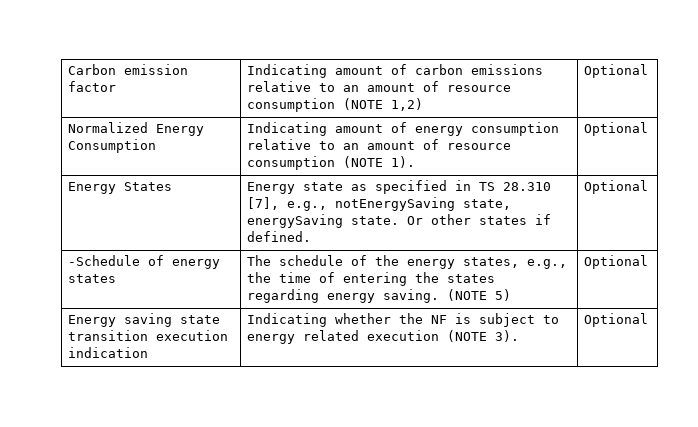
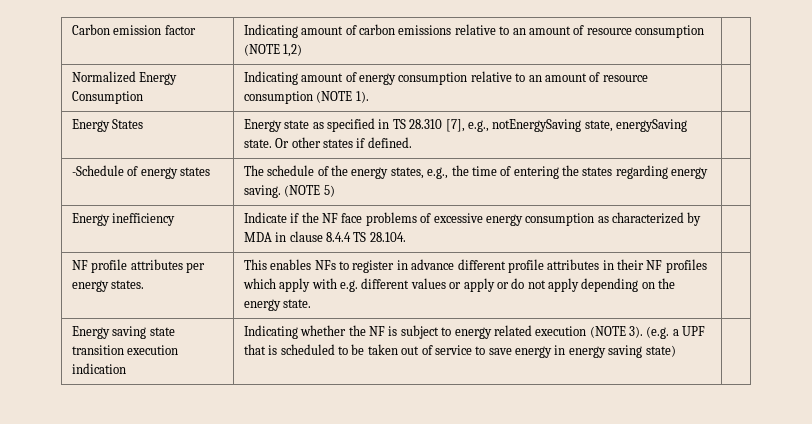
[584,64,649,78] Optional -> (303, 50) none
[584,122,649,136] Optional -> (369, 97) none
[584,180,649,194] Optional -> (412, 142) none
[584,255,649,269] Optional -> [71,213,176,226] [243,212,702,226] [243,231,406,242] [71,259,206,273] [71,280,145,292] [243,259,707,273] [242,278,676,292] [243,299,312,311] // Energy inefficiency | Indicate if the NF face problems of excessive energy consumption as characterized by MDA in clause 8.4.4 TS 28.104. | // NF profile attributes per energy states. | This enables NFs to register in advance different profile attributes in their NF profiles which apply with e.g. different values or apply or do not apply depending on the energy state. |
[584,313,649,327] | Optional -> [646,326,706,339] [243,344,676,358] (e.g. a UPF that is scheduled to be taken out of service to save energy in energy saving state) |

